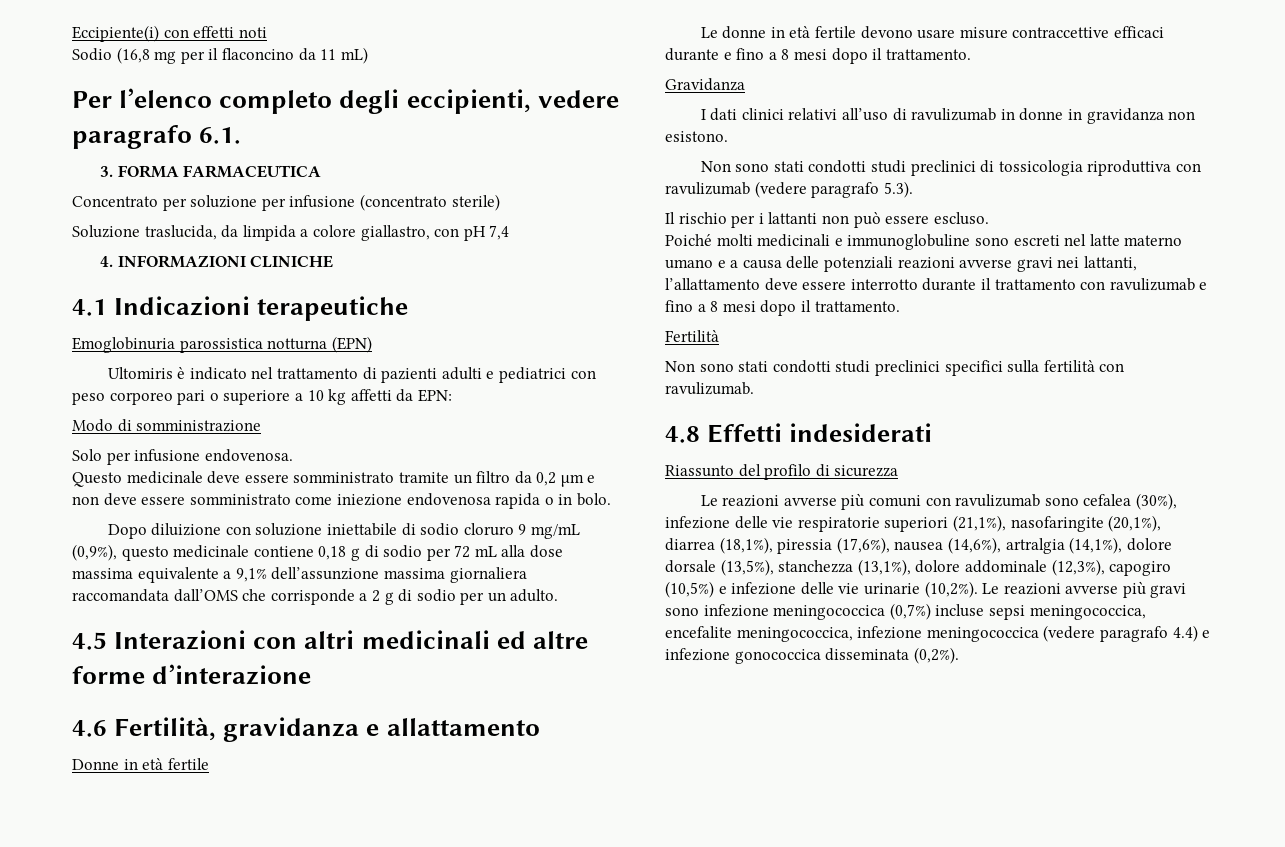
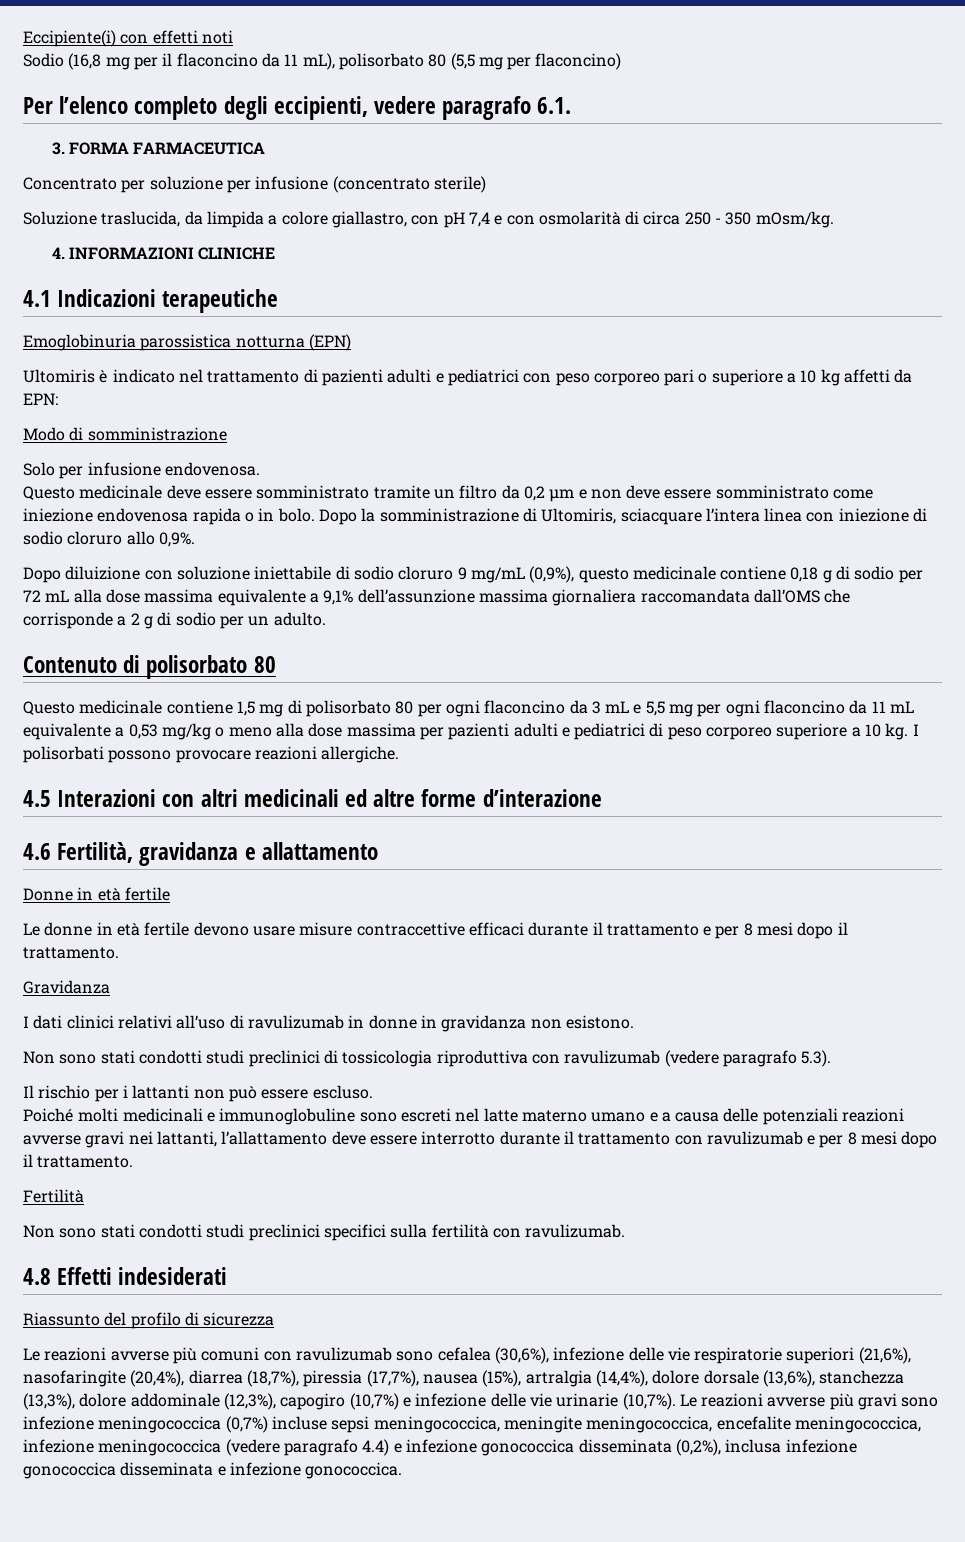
[340,47,368,64] mL) -> [302,53,622,70] mL), polisorbato 80 (5,5 mg per flaconcino)
(510, 232) none -> [494,211,834,228] e con osmolarità di circa 250 - 350 mOsm/kg.
(611, 499) none -> [318,508,928,525] [23,531,195,547] Dopo la somministrazione di Ultomiris, sciacquare l’intera linea con iniezione di sodio cloruro allo 0,9%.
(559, 595) none -> [23,655,276,679] [23,700,915,717] [23,723,919,740] [23,746,400,763] // Contenuto di polisorbato 80 // Questo medicinale contiene 1,5 mg di polisorbato 80 per ogni flaconcino da 3 mL e 5,5 mg per ogni flaconcino da 11 mL equivalente a 0,53 mg/kg o meno alla dose massima per pazienti adulti e pediatrici di peso corporeo superiore a 10 kg. I polisorbati possono provocare reazioni allergiche.
[723,48,777,60] e fino a -> [592,922,740,939] il trattamento e per
[665,300,706,312] fino a -> [819,1135,844,1148] per
[1135,493,1177,510] (30%), -> [494,1347,549,1364] (30,6%),
[952,515,1162,532] [665,537,1172,554] [665,559,911,576] (21,1%), nasofaringite (20,1%), diarrea (18,1%), piressia (17,6%), nausea (14,6%), artralgia (14,1%), dolore dorsale (13,5%), stanchezza (13,1%), -> [858,1347,911,1364] [23,1370,905,1387] [23,1393,75,1410] (21,6%), nasofaringite (20,4%), diarrea (18,7%), piressia (17,7%), nausea (15%), artralgia (14,4%), dolore dorsale (13,6%), stanchezza (13,3%),
[665,581,714,598] (10,5%) -> [349,1393,399,1410] (10,7%)
[924,581,978,598] (10,2%). -> [622,1393,676,1410] (10,7%).
(1146, 612) none -> [503,1416,713,1433] meningite meningococcica,
[913,647,959,664] (0,2%). -> [675,1439,857,1456] [23,1462,403,1479] (0,2%), inclusa infezione gonococcica disseminata e infezione gonococcica.

